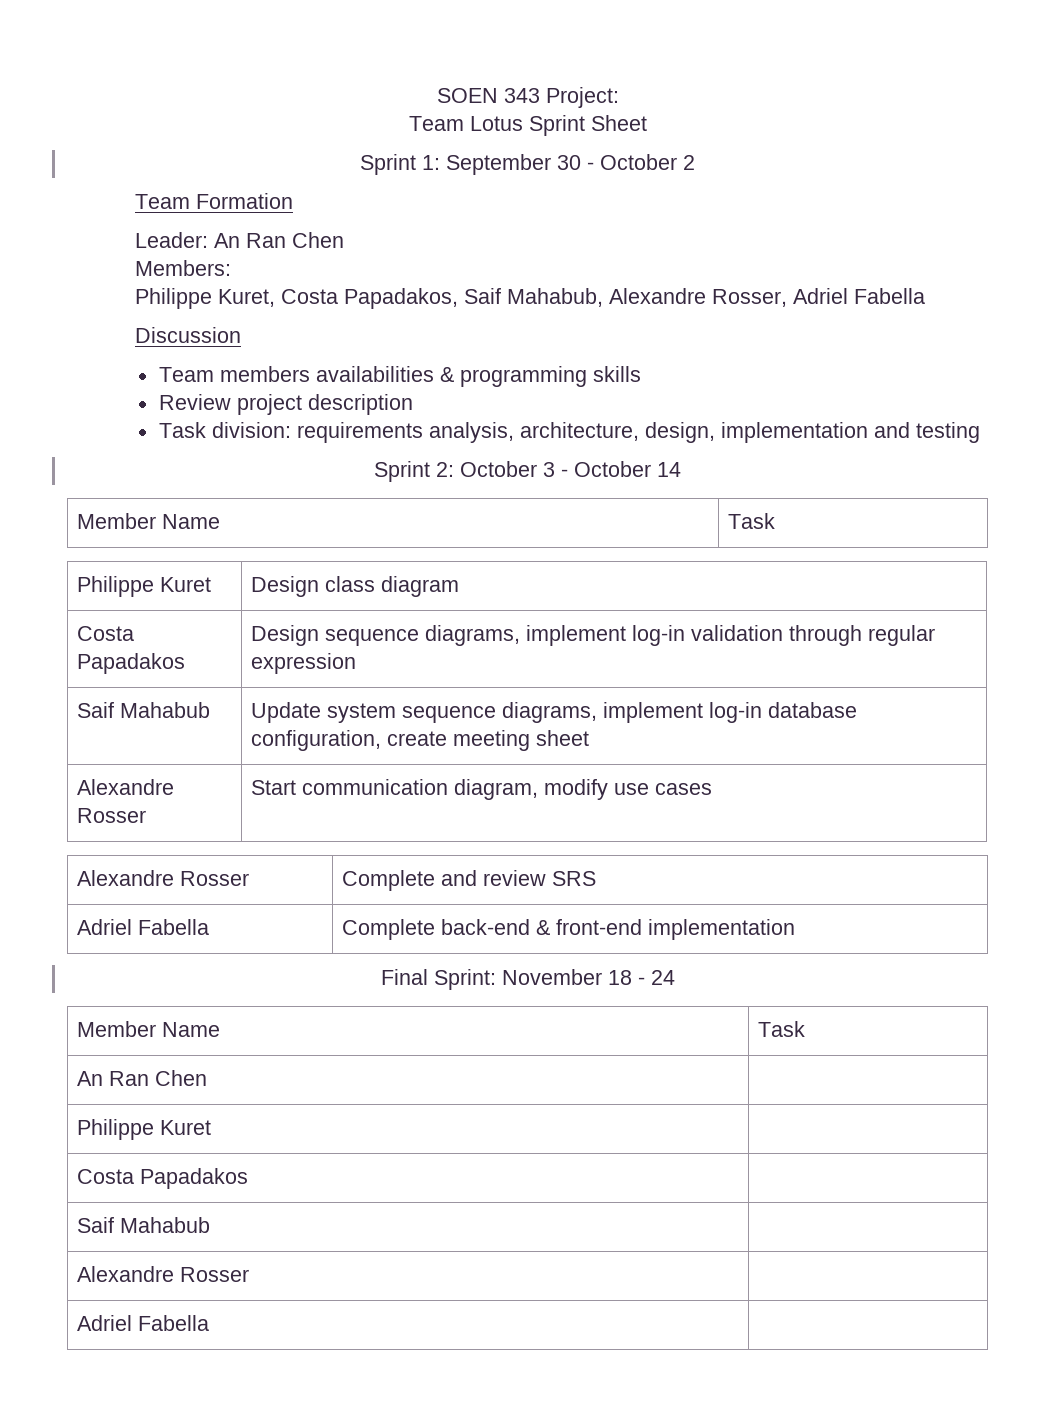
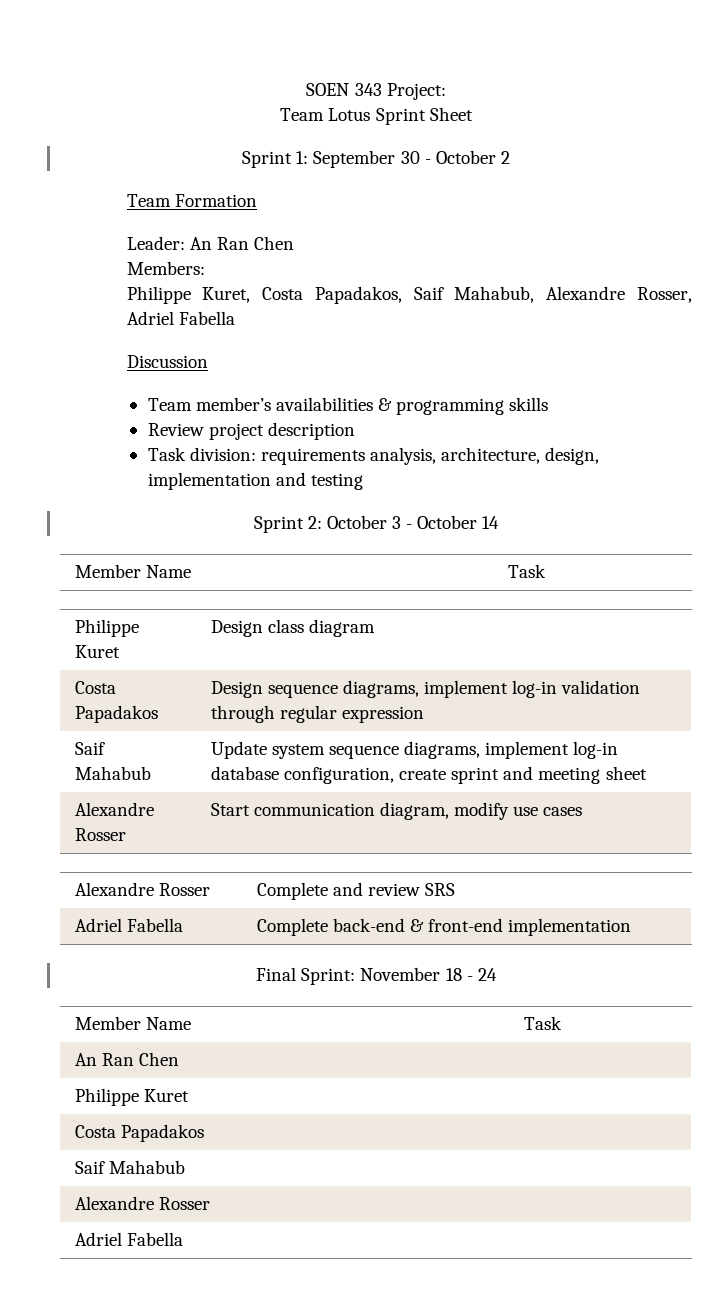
[219,366,310,382] members -> [195,397,271,411] member’s
(448, 738) none -> [451,766,534,784] sprint and

